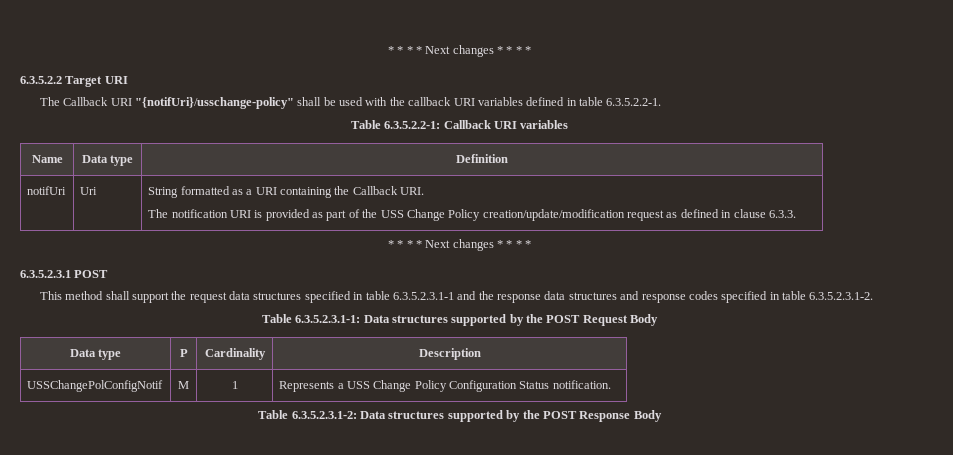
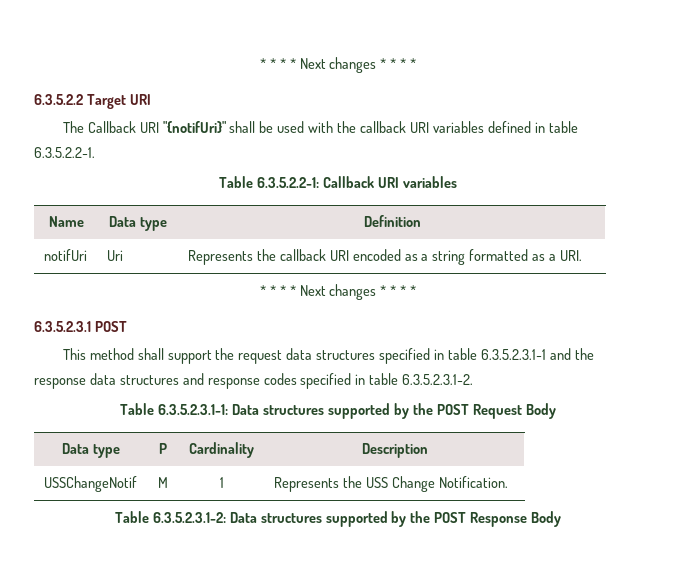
[134,97,294,109] "{notifUri}/usschange-policy" -> [162,121,226,133] "{notifUri}"
[148,186,425,198] [148,209,796,221] String formatted as a URI containing the Callback URI. // The notification URI is provided as part of the USS Change Policy creation/update/modification request as defined in clause 6.3.3. -> [187,249,583,265] Represents the callback URI encoded as a string formatted as a URI.
[27,380,164,392] USSChangePolConfigNotif -> [43,476,137,492] USSChangeNotif
[337,380,611,392] a USS Change Policy Configuration Status notification. -> [342,476,508,492] the USS Change Notification.

